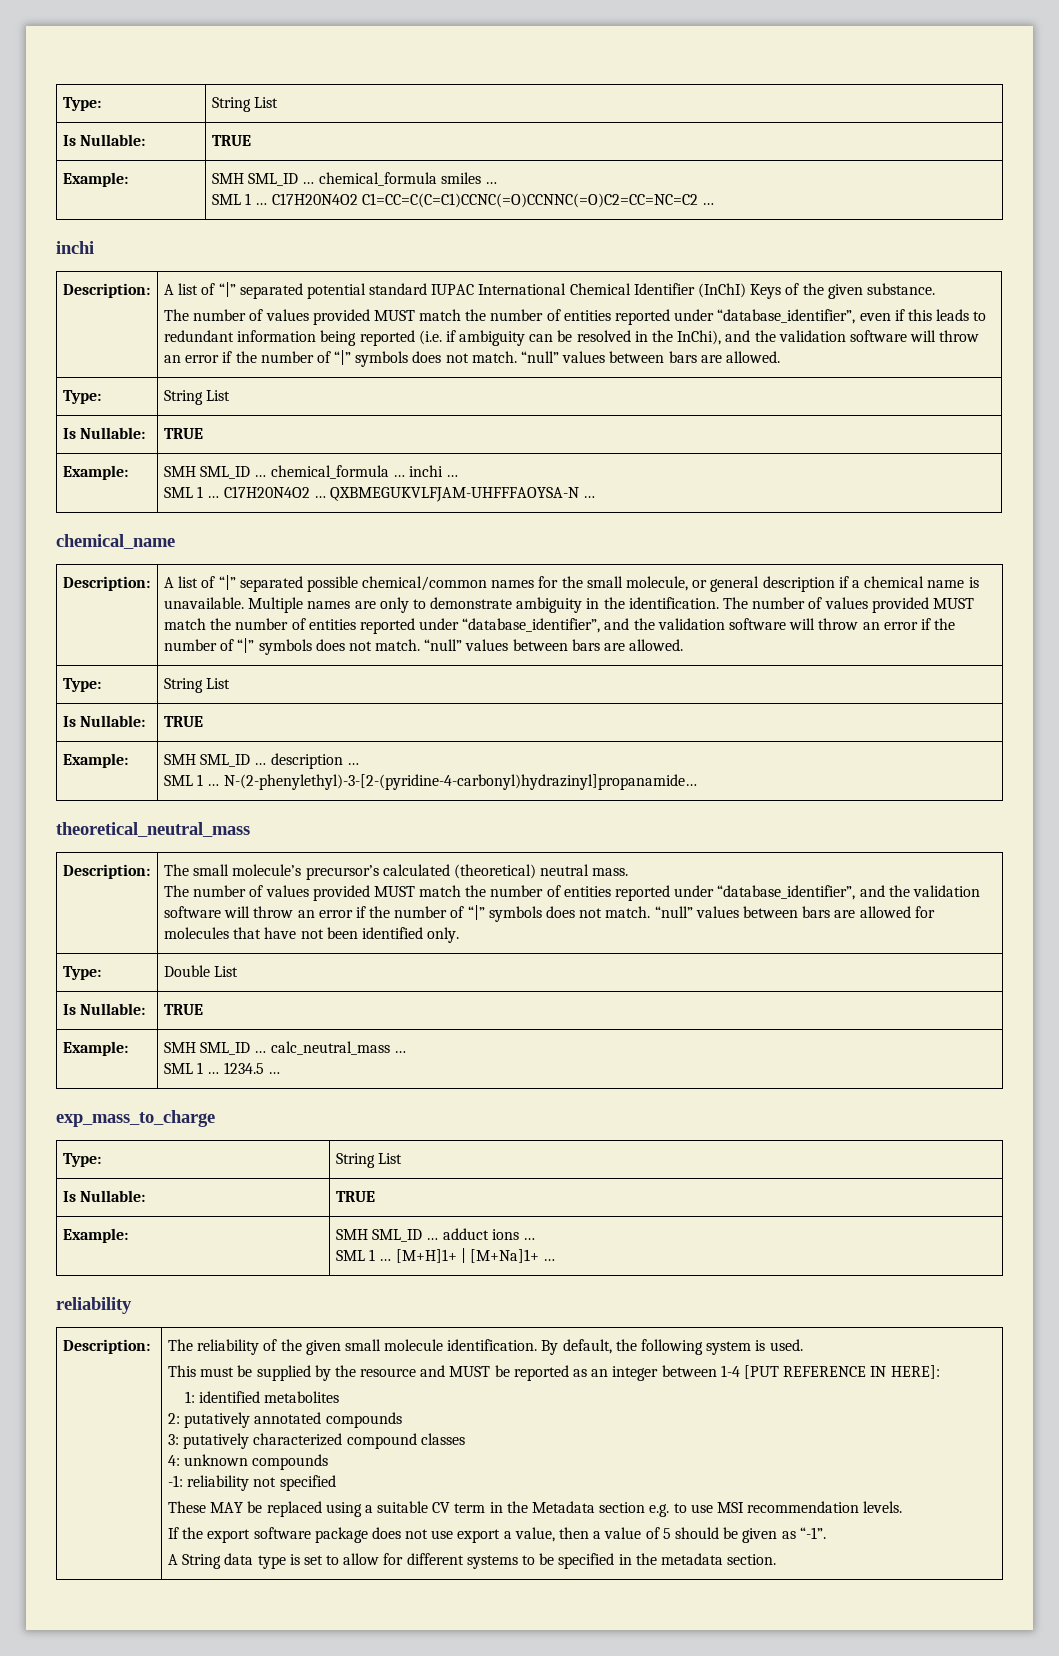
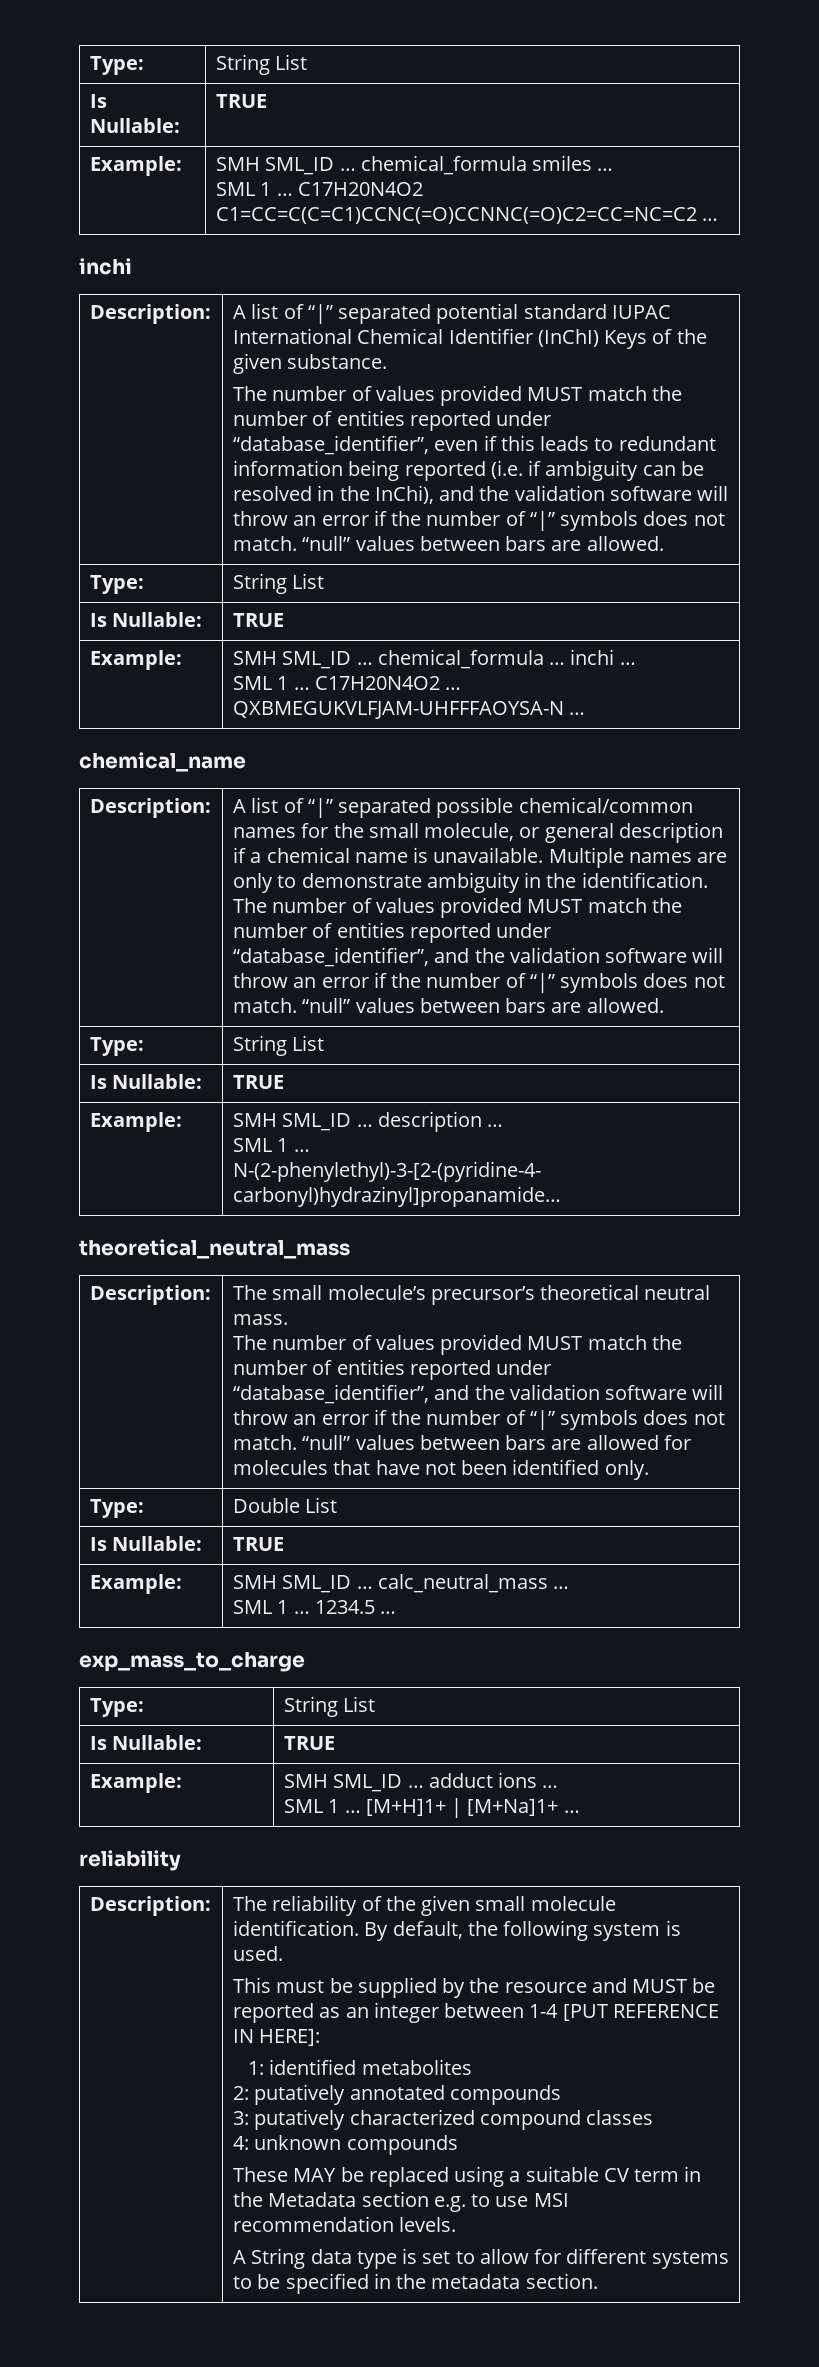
[382,864,536,879] calculated (theoretical) -> [540,1284,640,1300] theoretical
[167,1475,336,1491] // -1: reliability not specified -> (458, 2145) none
[167,1527,826,1543] // If the export software package does not use export a value, then a value of 5 should be given as “-1”. -> (457, 2224) none

